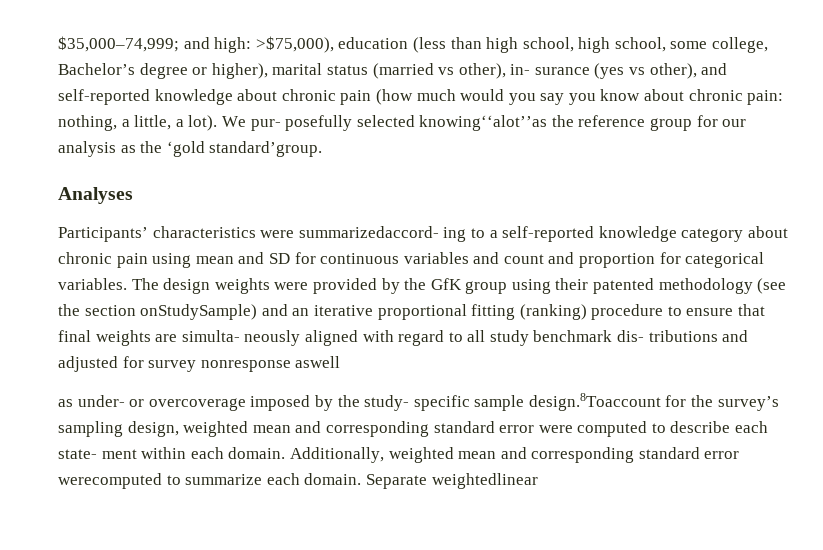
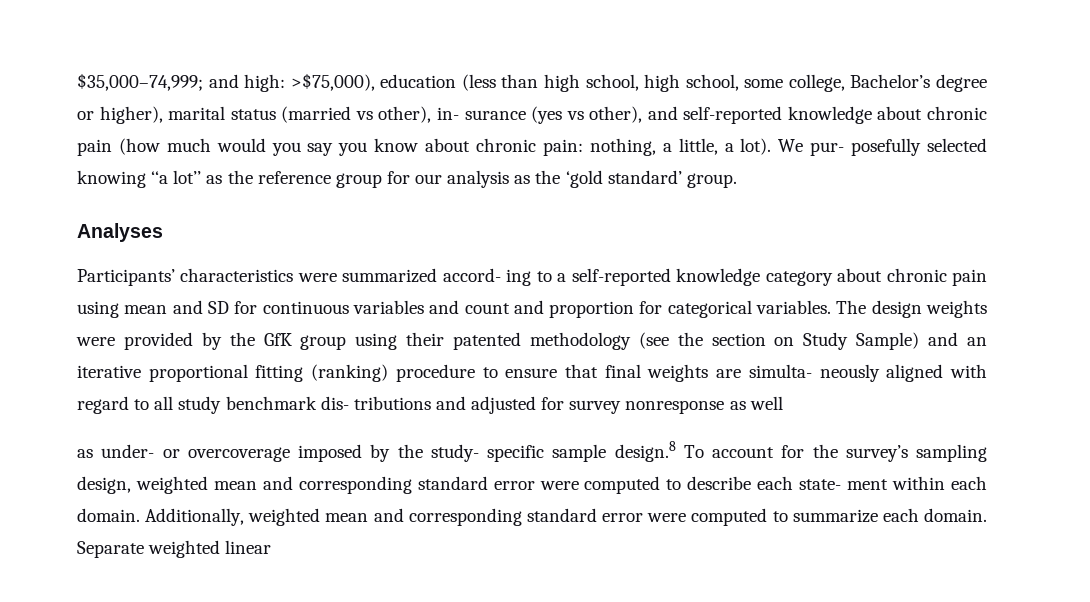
[419,115,548,131] knowing‘‘alot’’as -> [77,170,223,188] knowing ‘‘a lot’’ as
[209,141,323,157] standard’group. -> [607,170,737,188] standard’ group.
[298,226,439,238] summarizedaccord- -> [342,268,501,283] summarized accord-
[140,304,258,320] onStudySample) -> [774,332,920,350] on Study Sample)
[295,356,341,368] aswell -> [729,396,783,410] as well
[528,393,661,411] design.8Toaccount -> [614,441,774,462] design.8 To account
[58,473,162,489] werecomputed -> [647,508,768,526] were computed
[431,473,538,489] weightedlinear -> [148,540,272,558] weighted linear

